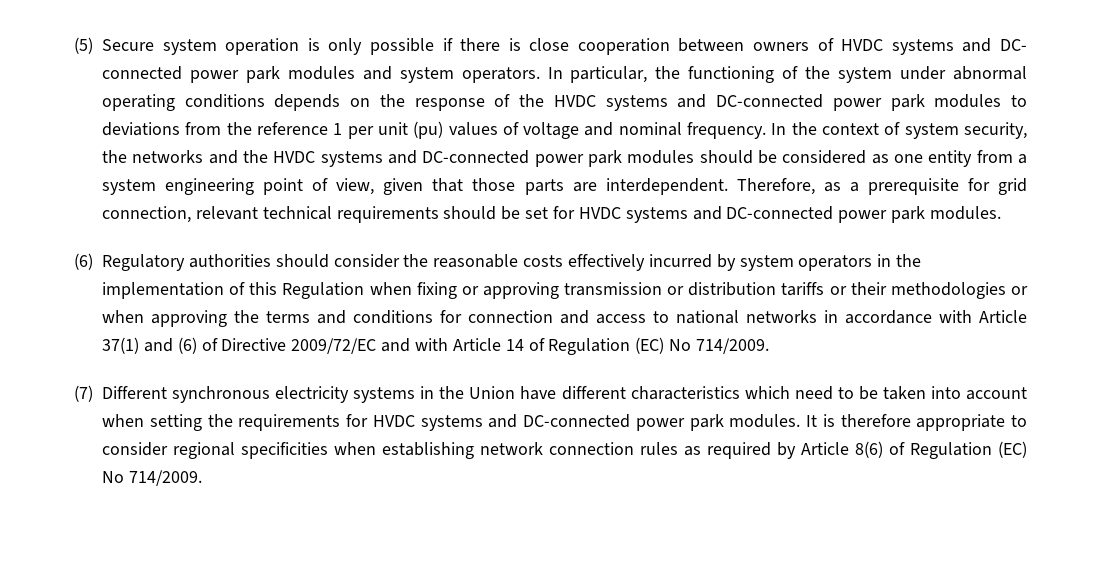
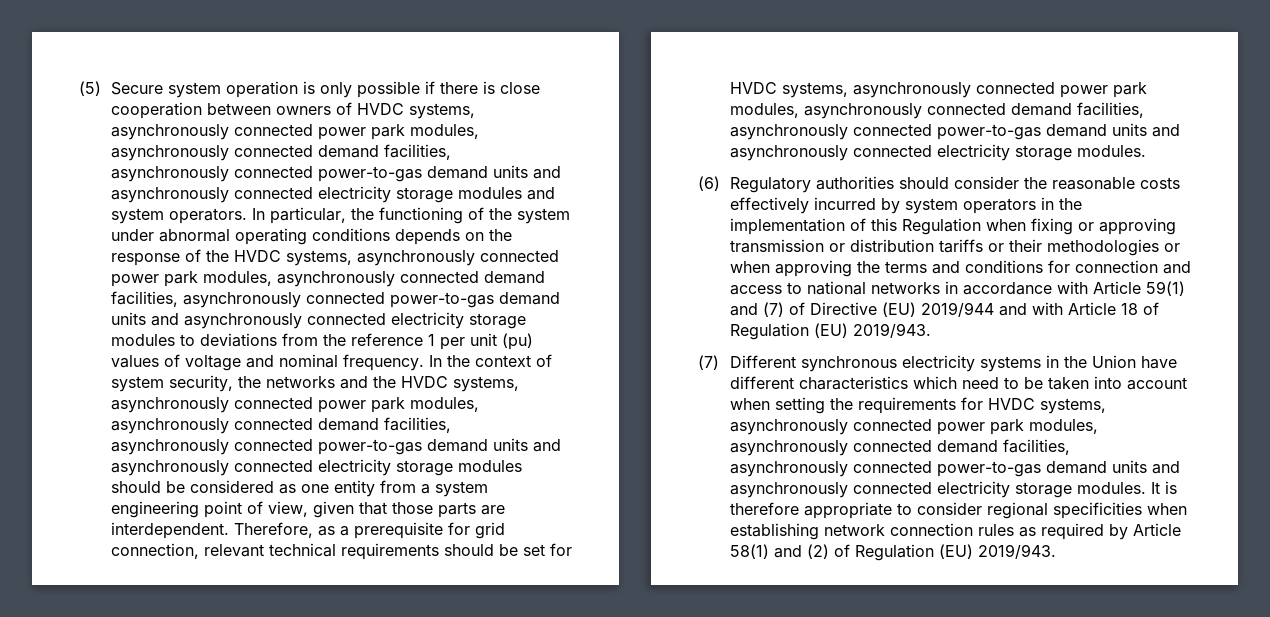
[891,38,1027,55] [102,66,280,83] systems and DC- connected power park -> [408,103,475,119] [110,124,479,140] [110,144,451,161] [110,165,561,182] [110,186,453,203] systems, asynchronously connected power park modules, asynchronously connected demand facilities, asynchronously connected power-to-gas demand units and asynchronously connected electricity storage
[605,94,925,111] systems and DC-connected power park -> [285,250,559,266] [110,271,545,287] [110,291,560,308] [110,312,526,329] systems, asynchronously connected power park modules, asynchronously connected demand facilities, asynchronously connected power-to-gas demand units and asynchronously connected electricity storage
[320,150,622,167] systems and DC-connected power park -> [452,376,519,392] [110,397,479,413] [110,417,451,434] [110,438,561,455] [110,459,453,476] systems, asynchronously connected power park modules, asynchronously connected demand facilities, asynchronously connected power-to-gas demand units and asynchronously connected electricity storage
[625,206,926,223] systems and DC-connected power park -> [781,82,1147,98] [729,102,1144,119] [729,123,1180,140] [729,144,1072,161] systems, asynchronously connected power park modules, asynchronously connected demand facilities, asynchronously connected power-to-gas demand units and asynchronously connected electricity storage
[102,337,377,354] 37(1) and (6) of Directive 2009/72/EC -> [1145,281,1185,296] [729,302,994,317] 59(1) and (7) of Directive (EU) 2019/944
[505,337,770,355] 14 of Regulation (EC) No 714/2009. -> [1120,302,1159,315] [729,323,931,340] 18 of Regulation (EU) 2019/943.
[420,414,724,431] systems and DC-connected power park -> [1039,398,1106,414] [729,419,1098,435] [729,439,1070,456] [729,460,1180,477] [729,481,1072,498] systems, asynchronously connected power park modules, asynchronously connected demand facilities, asynchronously connected power-to-gas demand units and asynchronously connected electricity storage
[855,441,1027,459] [102,470,202,486] 8(6) of Regulation (EC) No 714/2009. -> [729,544,1056,561] 58(1) and (2) of Regulation (EU) 2019/943.

